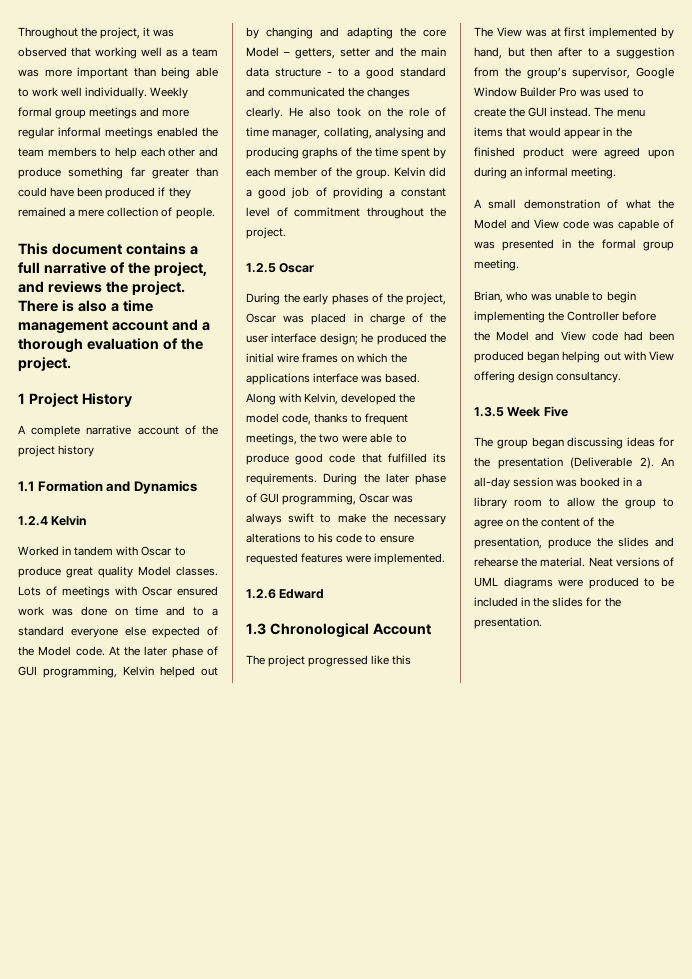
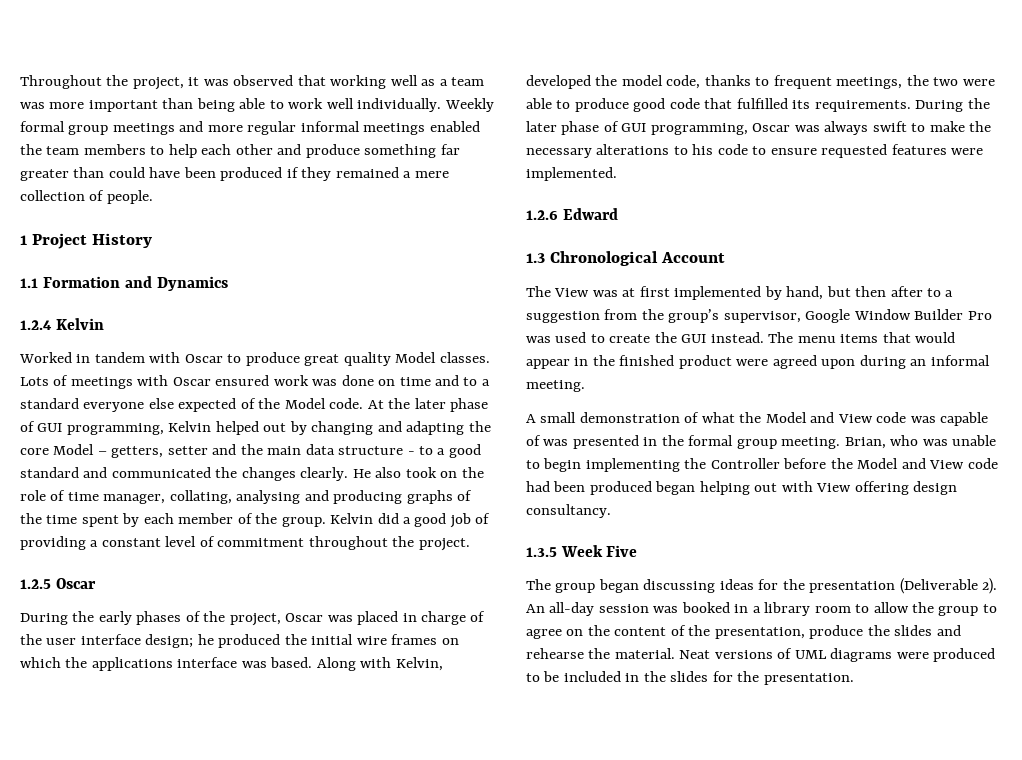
[18,243,198,255] [18,262,207,276] [18,281,185,295] [18,300,153,312] [18,319,210,334] [18,338,203,353] [18,357,71,371] [18,393,132,407] [18,425,218,437] [18,445,95,457] This document contains a full narrative of the project, and reviews the project. There is also a time management account and a thorough evaluation of the project. // 1 Project History // A complete narrative account of the project history -> [20,233,153,249] 1 Project History
[246,655,412,667] // The project progressed like this -> (726, 257) none
(519, 265) // -> (841, 443) none

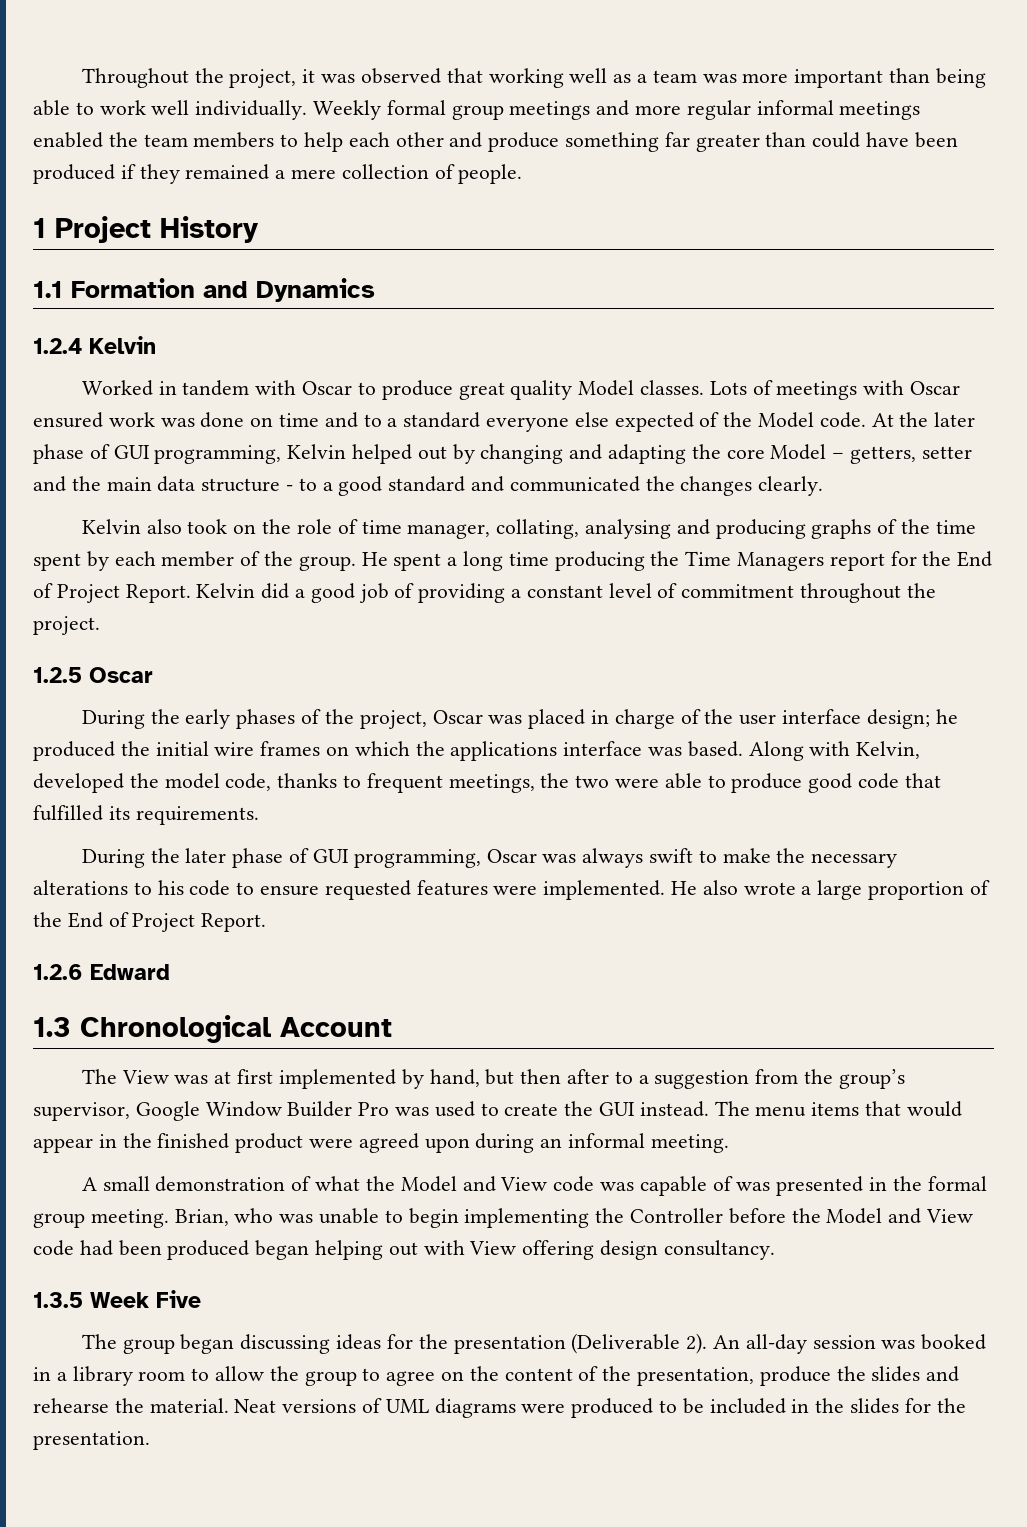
[352,469,371,478] He -> [81,519,141,534] // Kelvin
(326, 522) none -> [361,551,993,571] [33,583,191,603] He spent a long time producing the Time Managers report for the End of Project Report.
(911, 106) none -> (259, 815) //
(617, 174) none -> [671,880,990,900] [33,912,267,932] He also wrote a large proportion of the End of Project Report.

